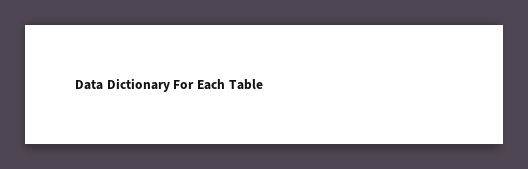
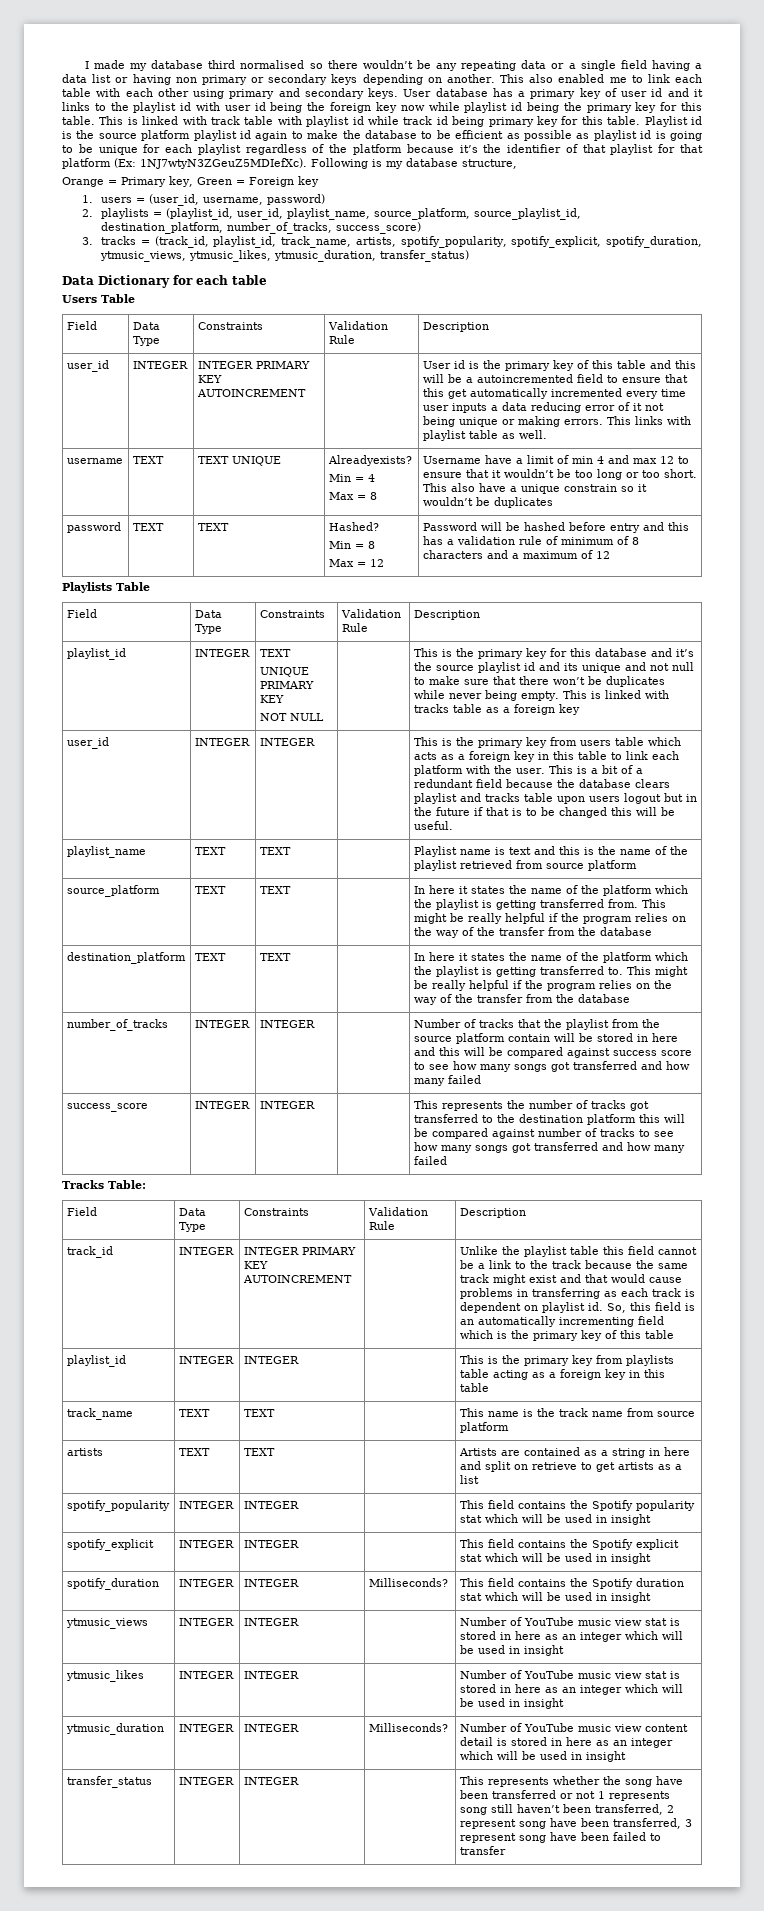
[75,78,263,92] Data Dictionary For Each Table -> [84,60,703,71] [62,74,702,85] [62,88,704,99] [62,102,702,113] [62,116,702,127] [62,130,702,141] [62,144,704,155] [62,158,517,169] [62,176,319,187] [81,194,326,206] [81,208,582,220] [101,222,422,234] [81,236,702,248] [100,250,470,262] [62,275,267,288] [62,294,135,303] [66,321,97,330] [132,322,160,330] [132,336,160,346] [197,322,263,330] [327,321,388,330] [328,335,355,344] [422,322,489,332] [66,360,109,372] [132,361,188,369] [197,361,310,369] [197,375,222,383] [196,389,306,397] [422,360,696,371] [422,374,688,383] [422,388,686,399] [422,402,664,413] [422,416,691,427] [422,430,547,441] [66,458,123,464] [132,456,164,464] [197,456,281,466] [327,455,412,466] [328,474,375,482] [328,492,377,500] [422,455,689,464] [422,469,697,480] [422,483,647,494] [422,497,553,508] [66,522,121,533] [132,523,164,531] [197,523,229,531] [328,522,379,531] [328,541,375,549] [328,559,384,567] [422,522,689,533] [422,536,639,545] [422,550,610,559] [62,582,150,593] [66,609,97,618] [194,610,222,618] [194,624,222,634] [259,610,325,618] [340,609,401,618] [341,623,368,632] [413,610,480,620] [66,648,126,660] [194,649,250,657] [259,649,291,657] [259,667,309,677] [259,681,314,689] [259,695,284,703] [259,713,324,721] [413,648,694,659] [413,662,694,673] [413,676,665,687] [413,690,669,701] [413,704,580,715] [66,737,109,749] [194,738,250,746] [259,738,315,746] [413,737,681,748] [413,751,679,762] [413,765,643,776] [413,779,670,788] [413,793,697,804] [413,807,675,818] [413,821,453,830] [66,846,146,858] [194,847,226,855] [259,847,291,855] [413,846,688,857] [413,860,637,871] [66,885,160,897] [194,886,226,894] [259,886,291,894] [413,885,688,896] [413,899,666,910] [413,913,686,924] [413,927,652,938] [66,952,186,964] [194,953,226,961] [259,953,291,961] [413,952,688,963] [413,966,688,977] [413,980,672,991] [413,994,630,1005] [66,1019,168,1031] [194,1020,250,1028] [259,1020,315,1028] [413,1019,660,1030] [413,1033,678,1044] [413,1047,692,1058] [413,1061,690,1072] [413,1075,481,1086] [66,1103,148,1112] [194,1101,250,1109] [259,1101,315,1109] [413,1100,649,1111] [413,1114,685,1125] [413,1128,674,1139] [413,1142,685,1153] [413,1156,447,1165] [62,1180,146,1189] [66,1207,97,1216] [178,1208,206,1216] [178,1222,206,1232] [243,1208,309,1216] [367,1207,428,1216] [368,1221,395,1230] [459,1208,526,1218] [66,1246,113,1258] [178,1247,234,1255] [243,1247,356,1255] [243,1261,268,1269] [242,1275,352,1283] [459,1246,697,1257] [459,1260,688,1269] [459,1274,682,1285] [459,1288,695,1299] [459,1302,695,1313] [459,1316,664,1327] [459,1330,674,1341] [66,1355,126,1367] [178,1356,234,1364] [243,1356,299,1364] [459,1355,674,1366] [459,1369,665,1380] [459,1383,489,1392] [66,1408,133,1420] [178,1409,210,1417] [243,1409,275,1417] [459,1408,695,1417] [459,1422,509,1433] [66,1448,103,1456] [178,1448,210,1456] [243,1448,275,1456] [458,1447,690,1458] [459,1461,682,1472] [459,1475,479,1484] [66,1500,170,1512] [178,1501,234,1509] [243,1501,299,1509] [459,1500,695,1511] [459,1514,651,1525] [66,1539,154,1551] [178,1540,234,1548] [243,1540,299,1548] [459,1539,679,1550] [459,1553,651,1564] [66,1578,159,1590] [178,1579,234,1587] [243,1579,299,1587] [368,1578,448,1587] [459,1578,684,1589] [459,1592,651,1603] [65,1618,148,1629] [178,1618,234,1626] [243,1618,299,1626] [459,1617,680,1626] [459,1631,683,1642] [459,1645,564,1656] [65,1670,144,1682] [178,1671,234,1679] [243,1671,299,1679] [459,1670,680,1679] [459,1684,683,1695] [459,1698,564,1709] [65,1723,164,1735] [178,1724,234,1732] [243,1724,299,1732] [368,1723,448,1732] [459,1723,688,1732] [459,1737,673,1748] [459,1751,626,1762] [66,1776,152,1788] [178,1777,234,1785] [243,1777,299,1785] [459,1776,683,1787] [459,1790,670,1801] [459,1804,674,1815] [459,1818,692,1829] [459,1832,661,1843] [459,1846,506,1855] I made my database third normalised so there wouldn’t be any repeating data or a single field having a data list or having non primary or secondary keys depending on another. This also enabled me to link each table with each other using primary and secondary keys. User database has a primary key of user id and it links to the playlist id with user id being the foreign key now while playlist id being the primary key for this table. This is linked with track table with playlist id while track id being primary key for this table. Playlist id is the source platform playlist id again to make the database to be efficient as possible as playlist id is going to be unique for each playlist regardless of the platform because it’s the identifier of that playlist for that platform (Ex: 1NJ7wtyN3ZGeuZ5MDIefXc). Following is my database structure, // Orange = Primary key, Green = Foreign key // 1. users = (user_id, username, password) // 2. playlists = (playlist_id, user_id, playlist_name, source_platform, source_playlist_id, destination_platform, number_of_tracks, success_score) // 3. tracks = (track_id, playlist_id, track_name, artists, spotify_popularity, spotify_explicit, spotify_duration, ytmusic_views, ytmusic_likes, ytmusic_duration, transfer_status) // Data Dictionary for each table // Users Table // Field | Data Type | Constraints | Validation Rule | Description // user_id | INTEGER | INTEGER PRIMARY KEY AUTOINCREMENT | | User id is the primary key of this table and this will be a autoincremented field to ensure that this get automatically incremented every time user inputs a data reducing error of it not being unique or making errors. This links with playlist table as well. // username | TEXT | TEXT UNIQUE | Alreadyexists? // Min = 4 // Max = 8 | Username have a limit of min 4 and max 12 to ensure that it wouldn’t be too long or too short. This also have a unique constrain so it wouldn’t be duplicates // password | TEXT | TEXT | Hashed? // Min = 8 // Max = 12 | Password will be hashed before entry and this has a validation rule of minimum of 8 characters and a maximum of 12 // Playlists Table // Field | Data Type | Constraints | Validation Rule | Description // playlist_id | INTEGER | TEXT // UNIQUE PRIMARY KEY // NOT NULL | | This is the primary key for this database and it’s the source playlist id and its unique and not null to make sure that there won’t be duplicates while never being empty. This is linked with tracks table as a foreign key // user_id | INTEGER | INTEGER | | This is the primary key from users table which acts as a foreign key in this table to link each platform with the user. This is a bit of a redundant field because the database clears playlist and tracks table upon users logout but in the future if that is to be changed this will be useful. // playlist_name | TEXT | TEXT | | Playlist name is text and this is the name of the playlist retrieved from source platform // source_platform | TEXT | TEXT | | In here it states the name of the platform which the playlist is getting transferred from. This might be really helpful if the program relies on the way of the transfer from the database // destination_platform | TEXT | TEXT | | In here it states the name of the platform which the playlist is getting transferred to. This might be really helpful if the program relies on the way of the transfer from the database // number_of_tracks | INTEGER | INTEGER | | Number of tracks that the playlist from the source platform contain will be stored in here and this will be compared against success score to see how many songs got transferred and how many failed // success_score | INTEGER | INTEGER | | This represents the number of tracks got transferred to the destination platform this will be compared against number of tracks to see how many songs got transferred and how many failed // Tracks Table: // Field | Data Type | Constraints | Validation Rule | Description // track_id | INTEGER | INTEGER PRIMARY KEY AUTOINCREMENT | | Unlike the playlist table this field cannot be a link to the track because the same track might exist and that would cause problems in transferring as each track is dependent on playlist id. So, this field is an automatically incrementing field which is the primary key of this table // playlist_id | INTEGER | INTEGER | | This is the primary key from playlists table acting as a foreign key in this table // track_name | TEXT | TEXT | | This name is the track name from source platform // artists | TEXT | TEXT | | Artists are contained as a string in here and split on retrieve to get artists as a list // spotify_popularity | INTEGER | INTEGER | | This field contains the Spotify popularity stat which will be used in insight // spotify_explicit | INTEGER | INTEGER | | This field contains the Spotify explicit stat which will be used in insight // spotify_duration | INTEGER | INTEGER | Milliseconds? | This field contains the Spotify duration stat which will be used in insight // ytmusic_views | INTEGER | INTEGER | | Number of YouTube music view stat is stored in here as an integer which will be used in insight // ytmusic_likes | INTEGER | INTEGER | | Number of YouTube music view stat is stored in here as an integer which will be used in insight // ytmusic_duration | INTEGER | INTEGER | Milliseconds? | Number of YouTube music view content detail is stored in here as an integer which will be used in insight // transfer_status | INTEGER | INTEGER | | This represents whether the song have been transferred or not 1 represents song still haven’t been transferred, 2 represent song have been transferred, 3 represent song have been failed to transfer

